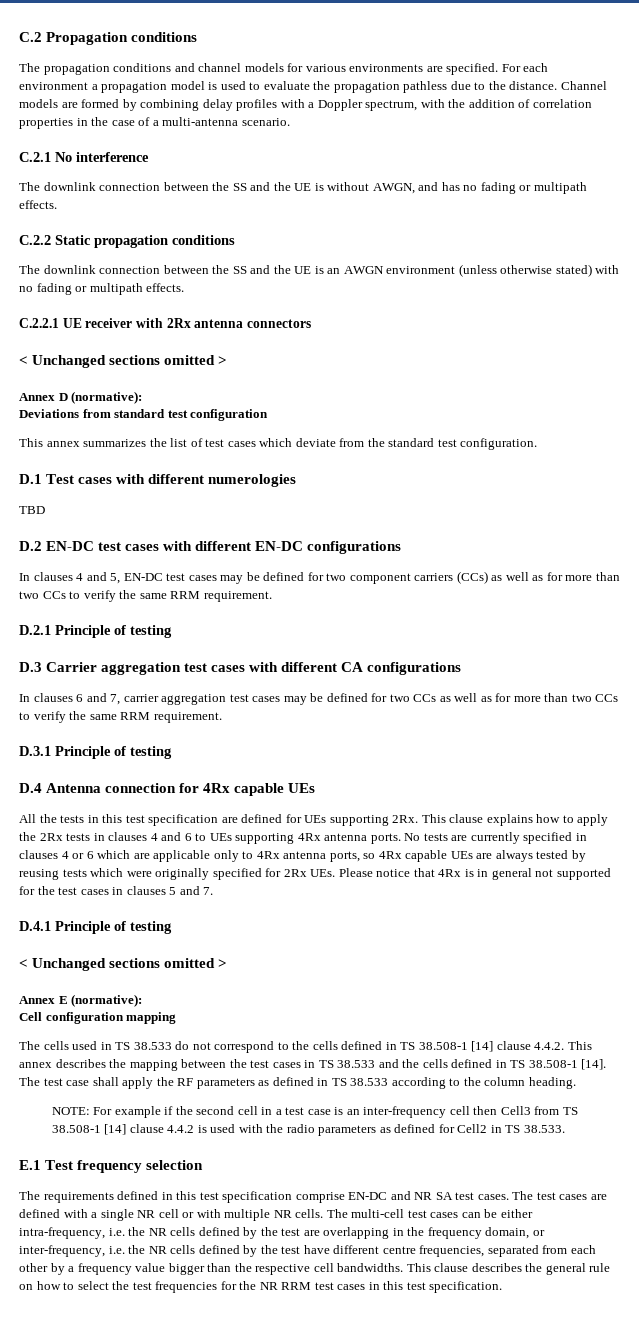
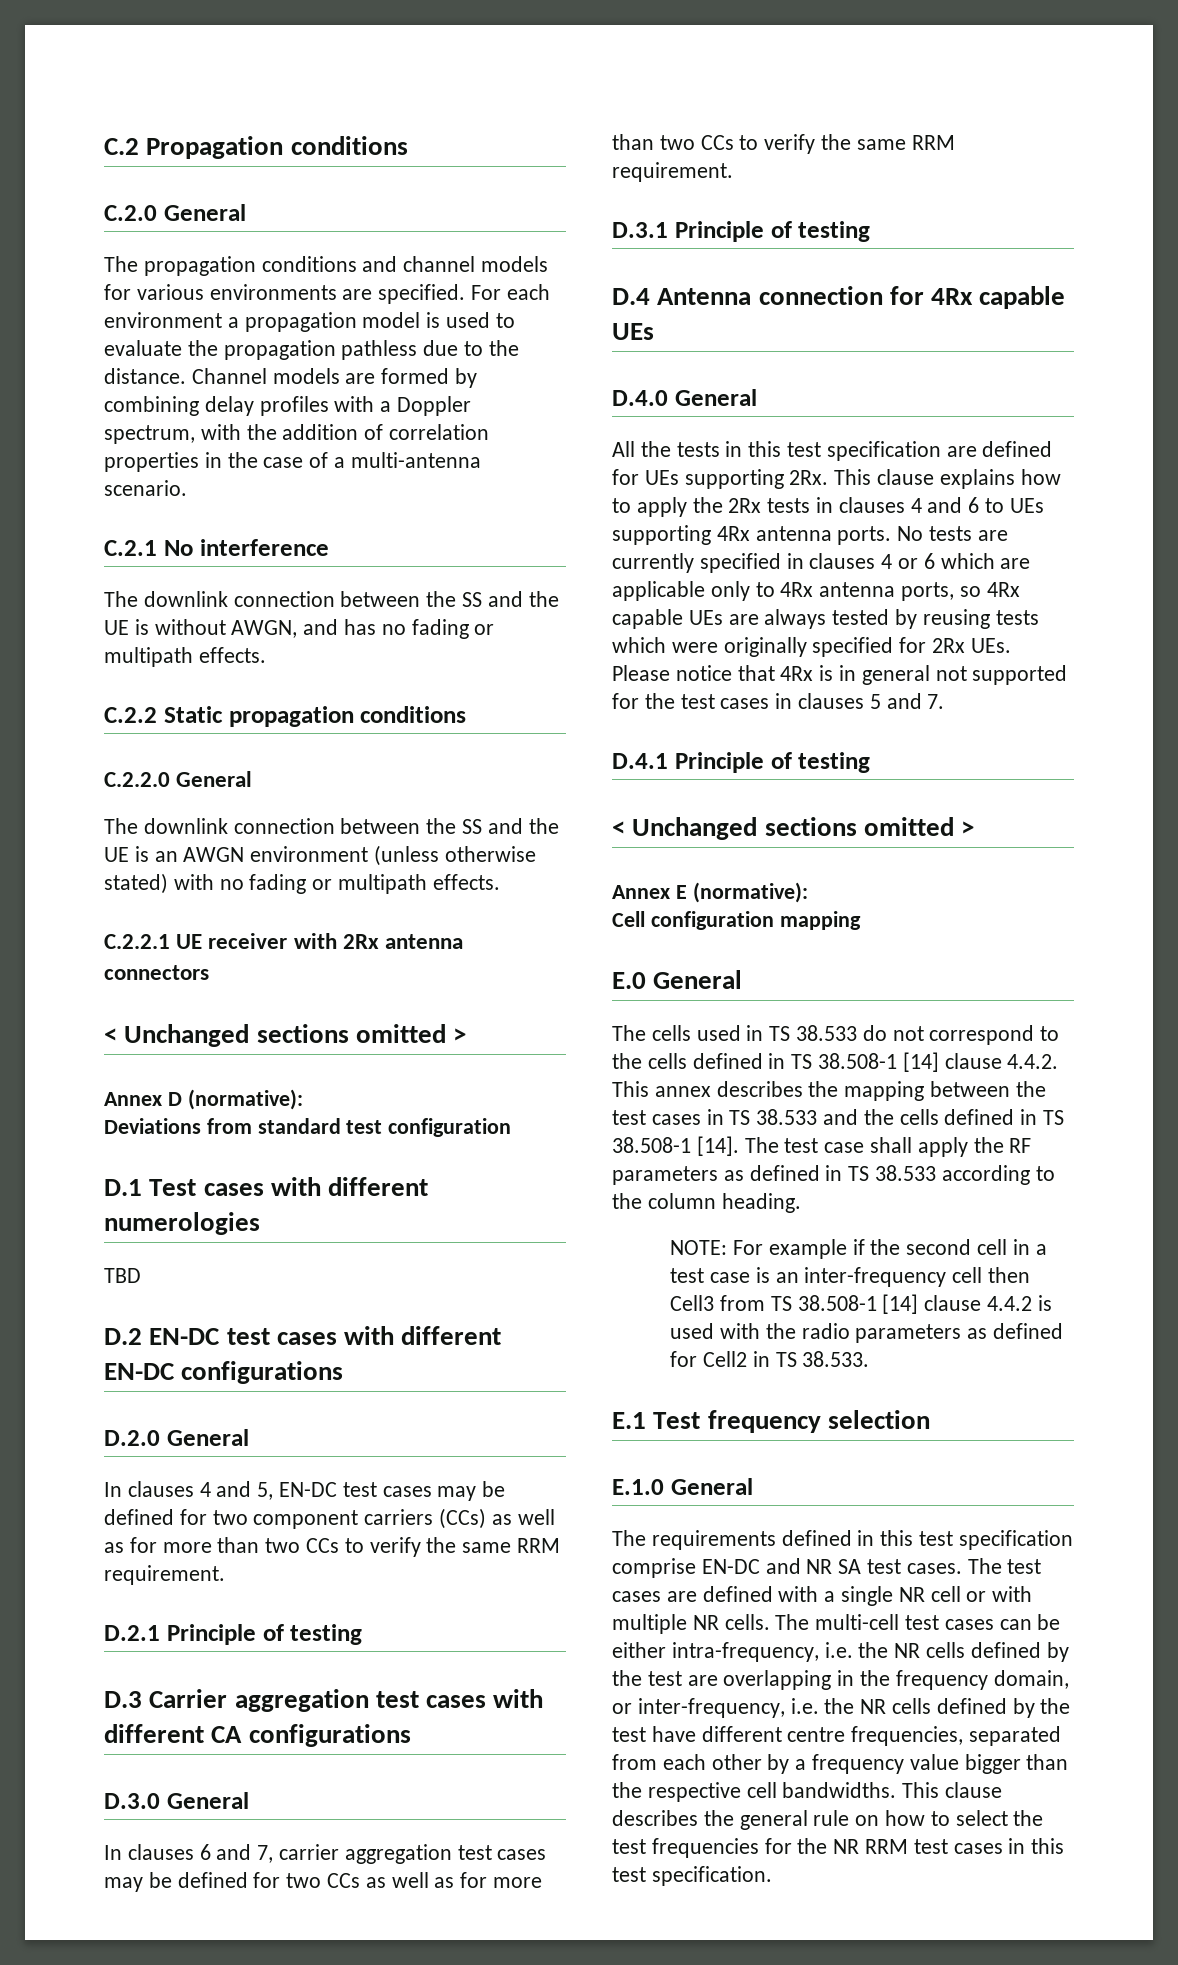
(198, 37) none -> [104,204,246,221] // C.2.0 General
(235, 240) none -> [104,771,253,787] // C.2.2.0 General
[19,438,538,450] // This annex summarizes the list of test cases which deviate from the standard test configuration. -> (512, 1127) none
(402, 547) none -> [104,1429,249,1446] // D.2.0 General
(462, 668) none -> [104,1792,249,1809] // D.3.0 General
(316, 788) none -> [612,389,757,406] // D.4.0 General
(177, 1018) none -> [612,970,743,989] // E.0 General
(204, 1165) none -> [612,1478,753,1495] // E.1.0 General

